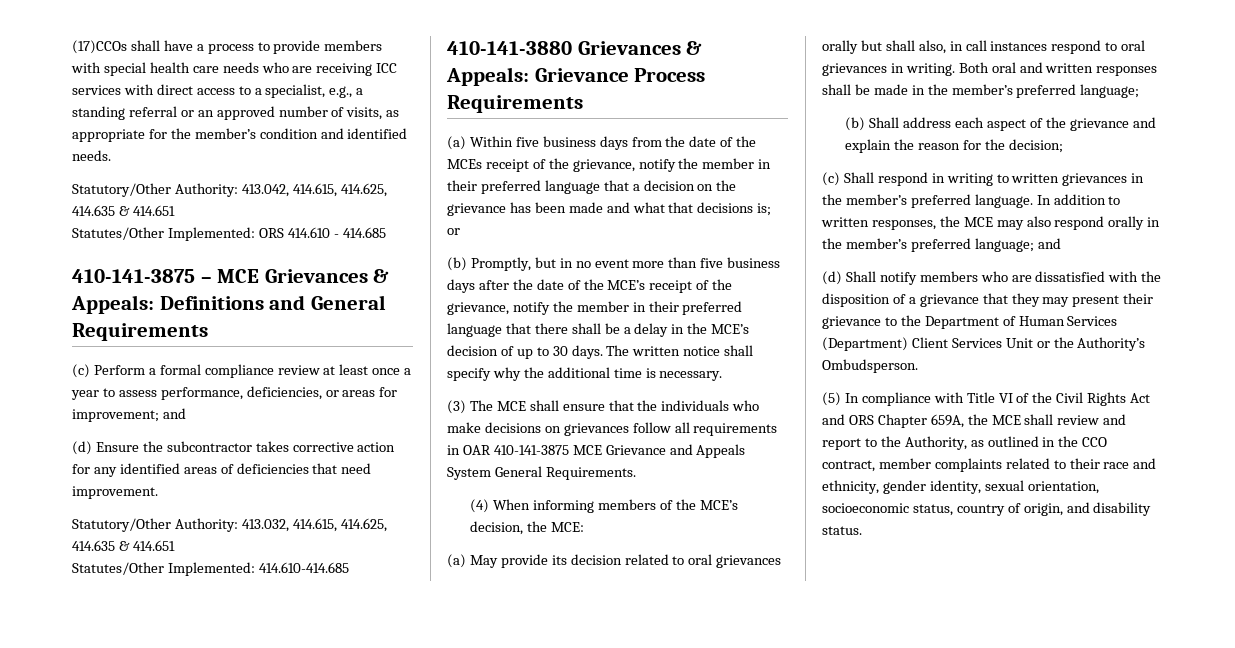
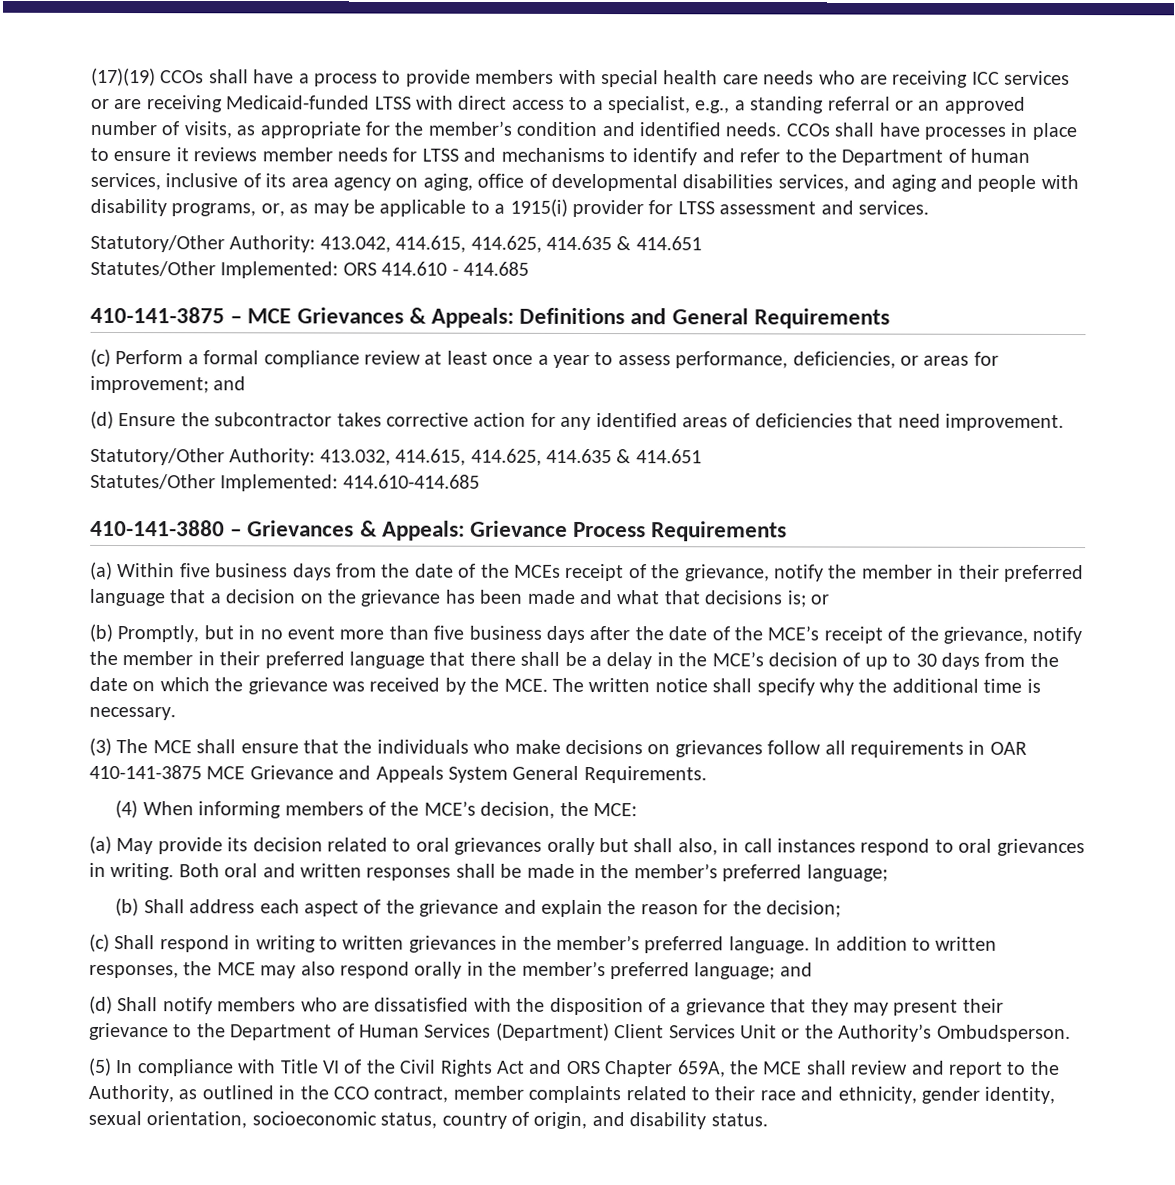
[72,40,127,54] (17)CCOs -> [91,67,205,87] (17)(19) CCOs
(121, 90) none -> [91,95,412,113] or are receiving Medicaid-funded LTSS
(111, 155) none -> [785,122,1077,141] [90,147,1031,166] [90,172,1079,192] [90,198,929,218] CCOs shall have processes in place to ensure it reviews member needs for LTSS and mechanisms to identify and refer to the Department of human services, inclusive of its area agency on aging, office of developmental disabilities services, and aging and people with disability programs, or, as may be applicable to a 1915(i) provider for LTSS assessment and services.
(572, 48) none -> [230,528,243,537] –
[571,345,603,359] days. -> [940,652,1059,670] [89,676,548,695] days from the date on which the grievance was received by the MCE.

